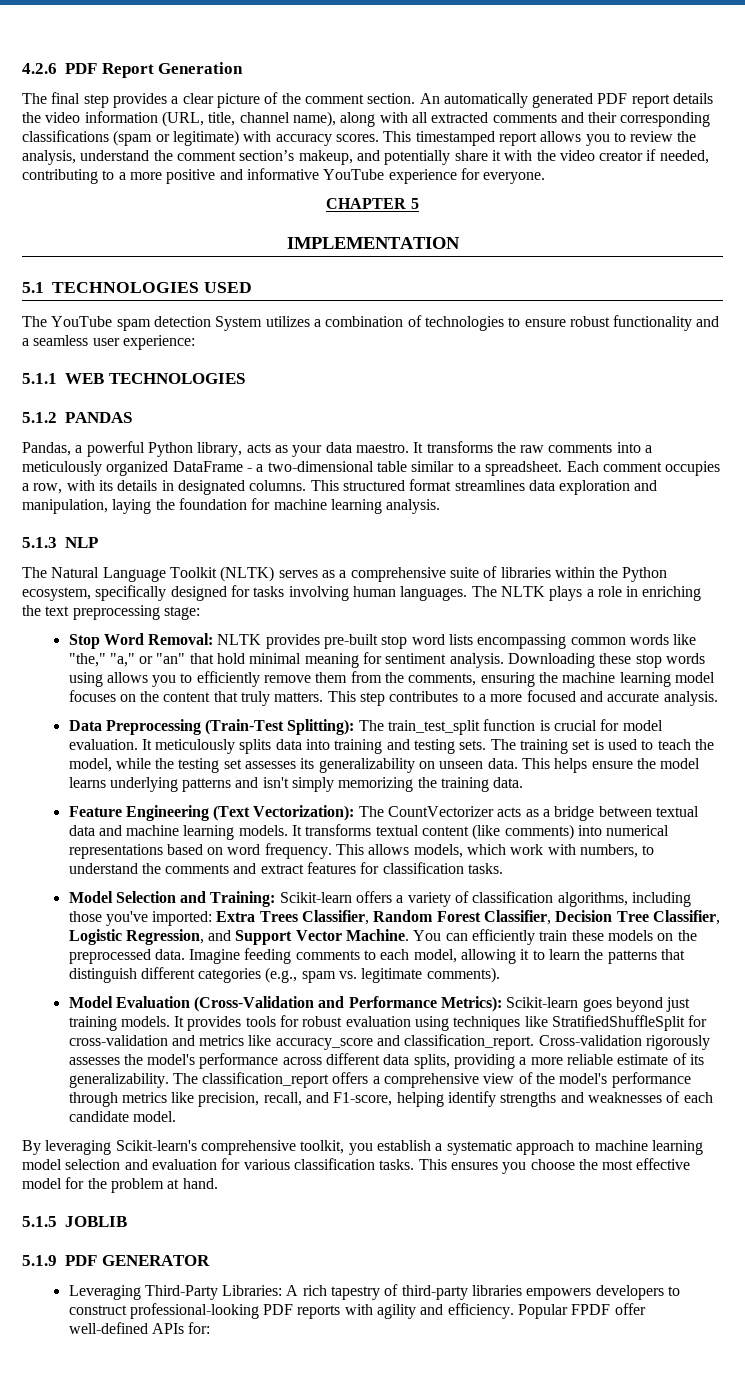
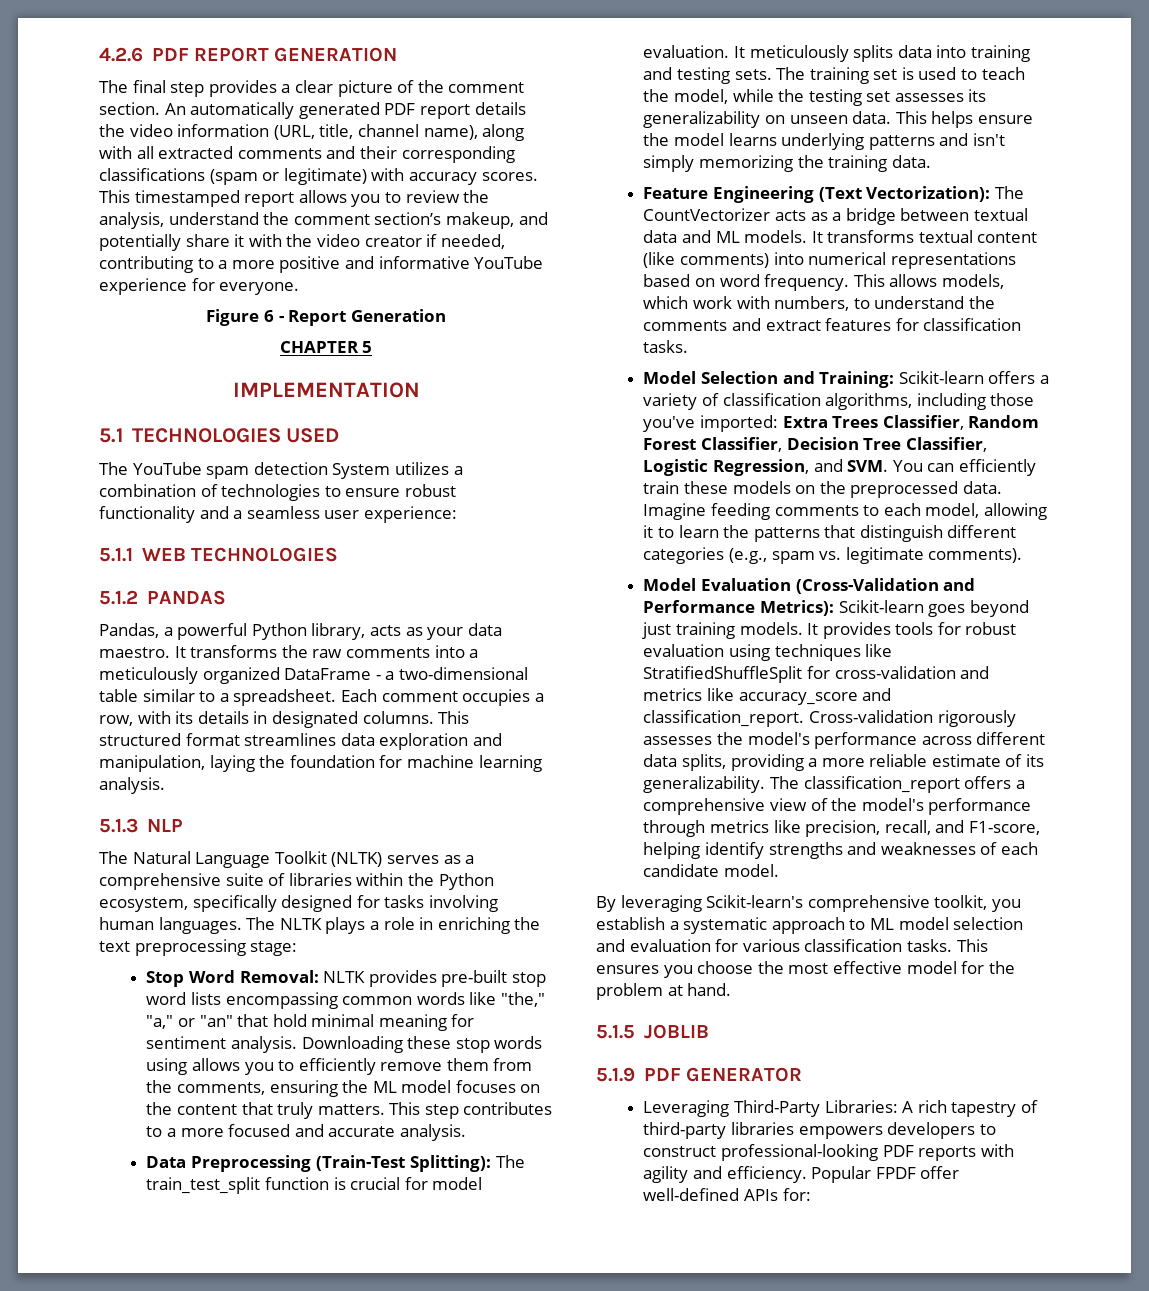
[101,62,244,78] Report Generation -> [193,47,398,62] REPORT GENERATION
(546, 178) none -> [206,309,446,326] // Figure 6 - Report Generation
[562,672,671,687] machine learning -> [372,1081,397,1093] ML
[126,825,235,840] machine learning -> [715,231,740,243] ML
[235,929,410,945] Support Vector Machine. -> [847,460,889,472] SVM.
[594,1140,703,1155] machine learning -> [869,918,894,930] ML

